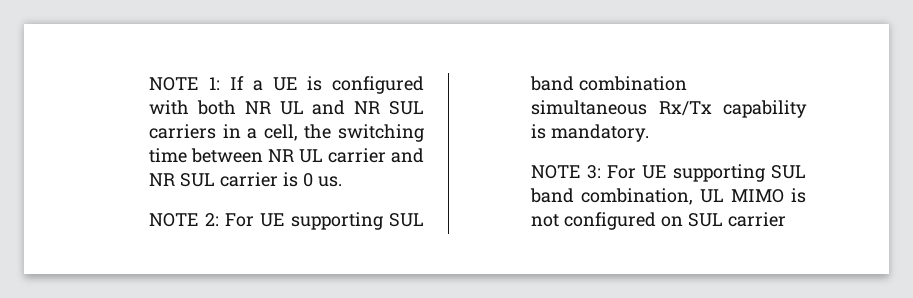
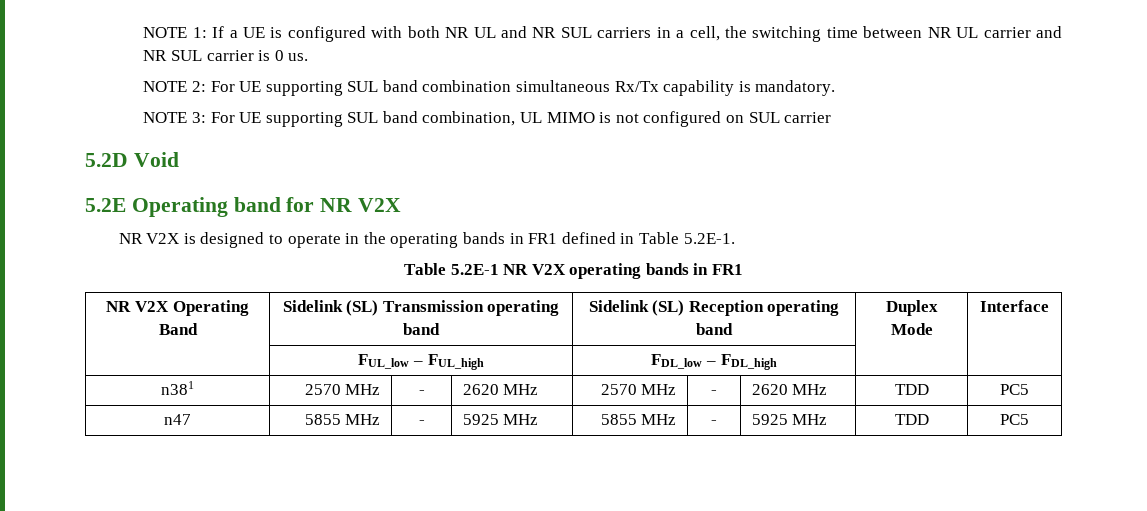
(786, 219) none -> [85,152,179,167] [85,197,402,217] [118,232,735,248] [403,263,744,279] [106,300,249,316] [158,323,198,335] [282,300,560,316] [403,323,440,335] [588,300,840,316] [695,323,733,335] [885,300,938,316] [890,323,933,335] [979,300,1049,312] [358,354,484,370] [651,354,777,370] [161,381,194,395] [304,384,381,395] [418,390,425,395] [462,384,539,395] [600,384,677,395] [711,390,717,395] [751,384,828,395] [894,384,929,395] [999,384,1029,395] [164,414,191,425] [304,414,381,425] [418,420,425,425] [462,414,539,425] [600,414,677,425] [711,420,717,425] [751,414,828,425] [894,414,929,425] [999,414,1029,425] // 5.2D Void // 5.2E Operating band for NR V2X // NR V2X is designed to operate in the operating bands in FR1 defined in Table 5.2E-1. // Table 5.2E-1 NR V2X operating bands in FR1 // NR V2X Operating Band | Sidelink (SL) Transmission operating band | Sidelink (SL) Reception operating band | Duplex Mode | Interface // | FUL_low – FUL_high | FDL_low – FDL_high | | // n381 | 2570 MHz | - | 2620 MHz | 2570 MHz | - | 2620 MHz | TDD | PC5 // n47 | 5855 MHz | - | 5925 MHz | 5855 MHz | - | 5925 MHz | TDD | PC5

